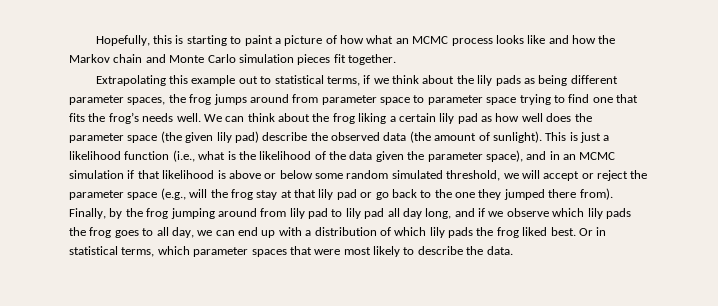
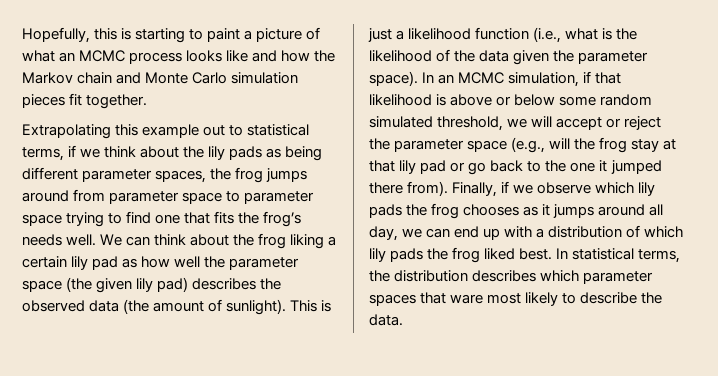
[340,35,365,44] how -> (321, 33) none
[546,113,572,122] does -> (201, 262) none
[262,132,308,141] describe -> [192,278,257,290] describes
[485,150,616,162] [69,170,124,179] space), and in an MCMC simulation -> [369,71,580,87] space). In an MCMC simulation,
[478,189,502,200] they -> [599,160,608,172] it
[109,208,475,219] by the frog jumping around from lily pad to lily pad all day long, and -> (498, 189) none
[114,228,154,238] goes to -> [463,204,646,218] chooses as it jumps around
[578,227,607,236] [69,246,155,257] Or in statistical terms, -> [556,248,681,263] [369,270,537,282] In statistical terms, the distribution describes
[314,249,341,255] were -> [450,294,484,304] ware

